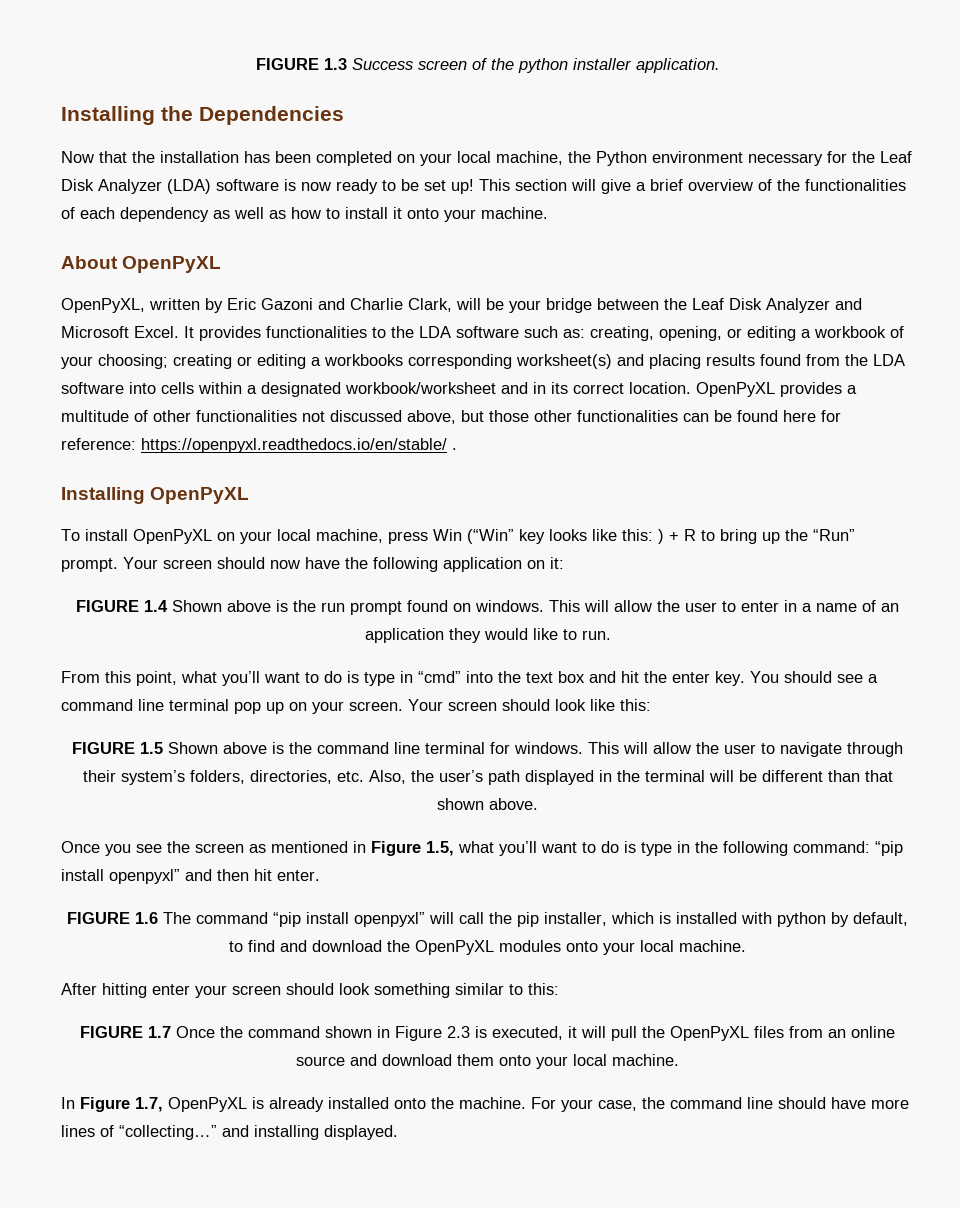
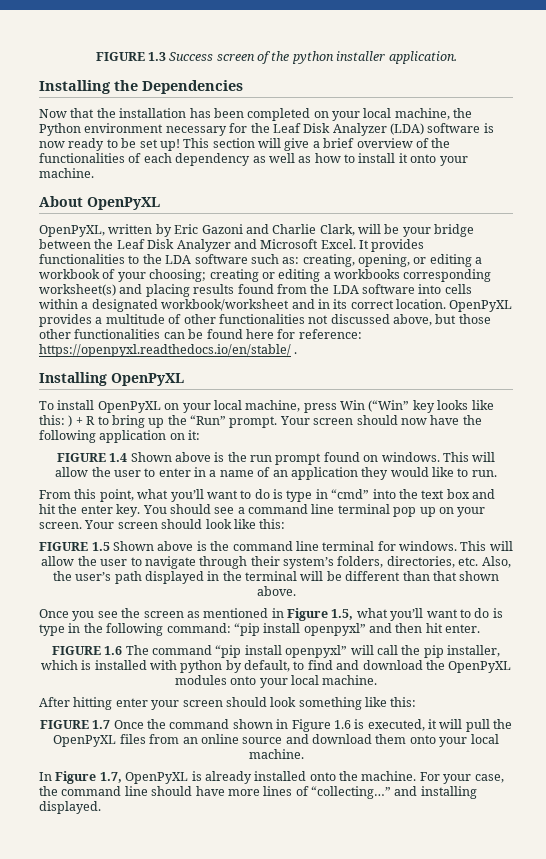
[455,983,523,995] similar to -> [365,697,387,707] like
[447,1026,470,1038] 2.3 -> [333,720,351,729] 1.6

